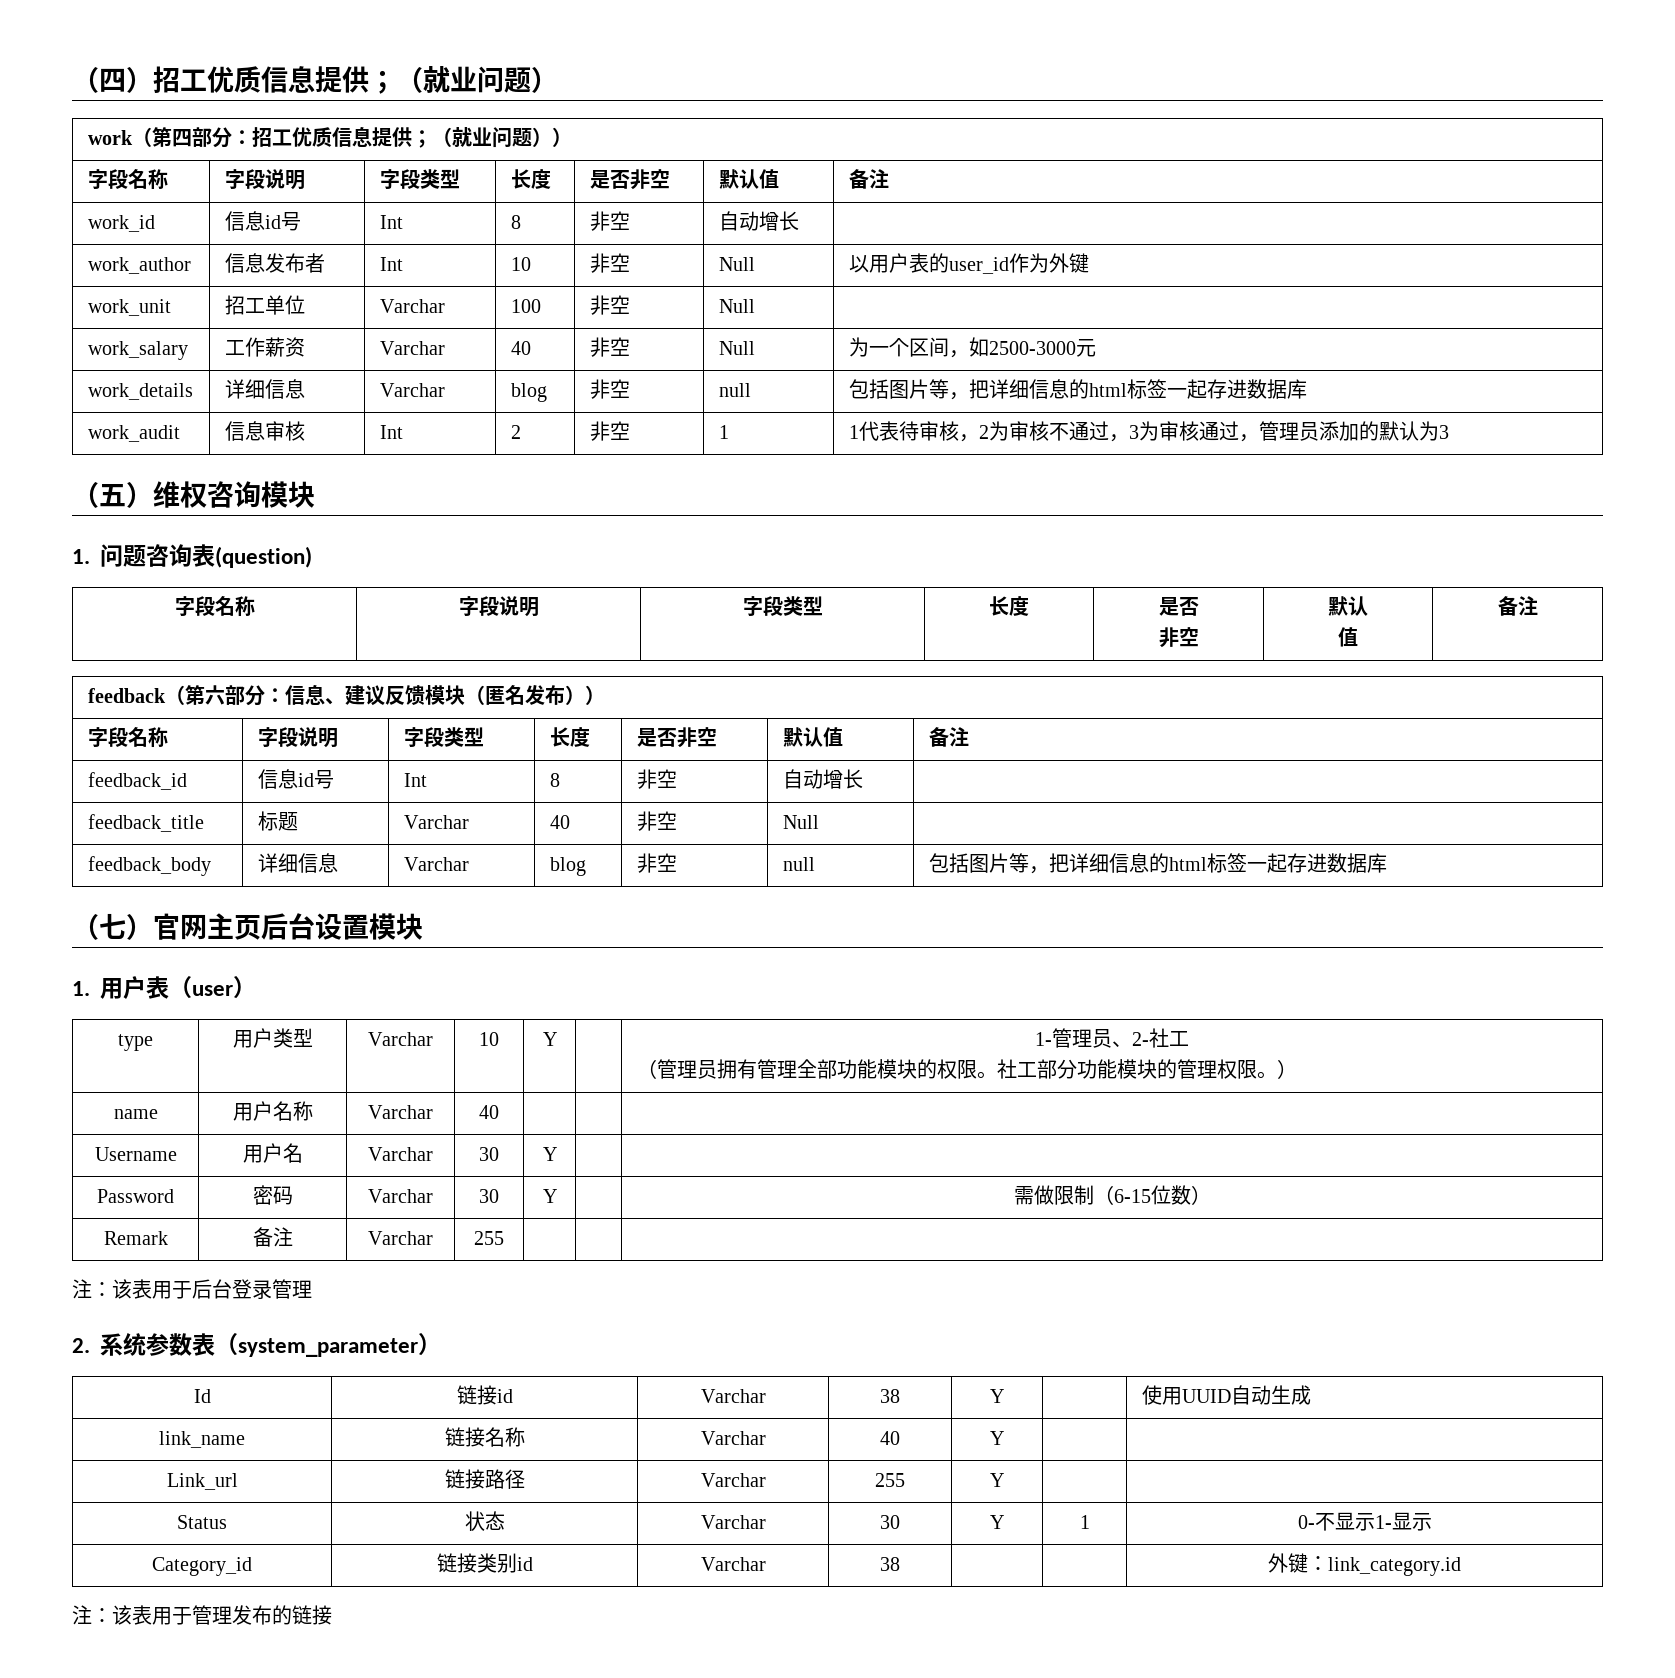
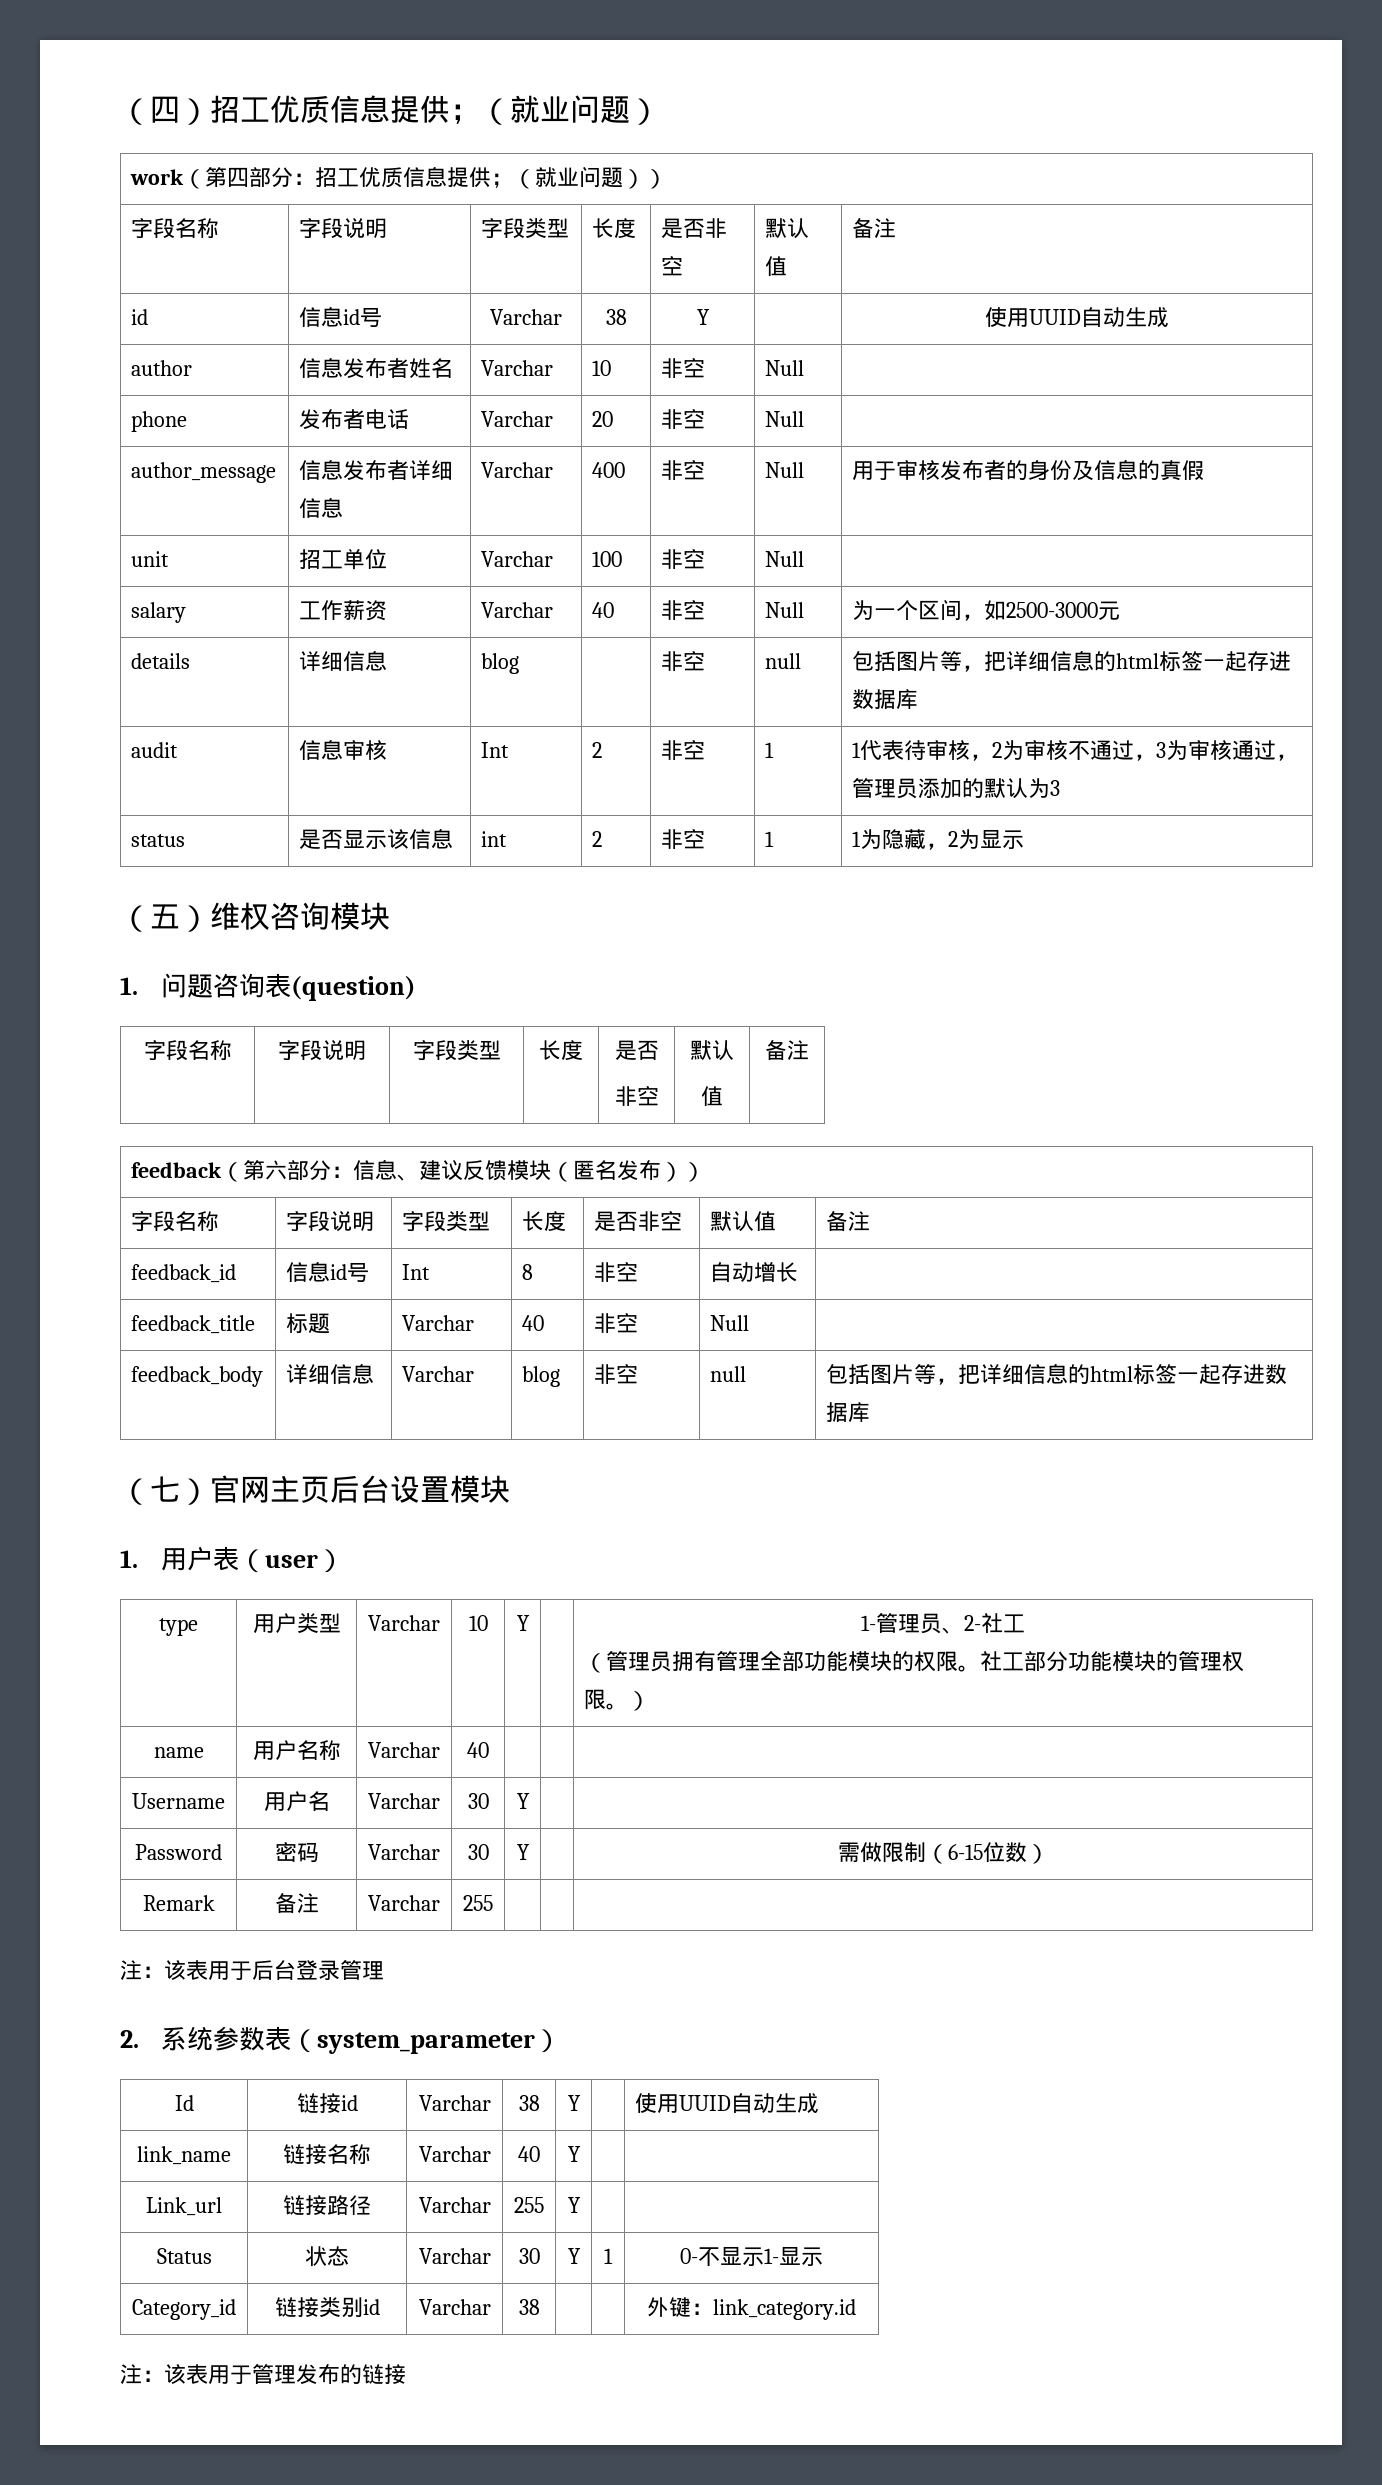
[87,215,155,232] [224,211,301,231] [379,215,403,229] [510,215,521,229] [589,211,630,231] [718,211,799,231] [87,257,191,274] [224,253,325,273] [379,257,403,271] work_id | 信息id号 | Int | 8 | 非空 | 自动增长 | // work_author | 信息发布者 | Int -> [131,309,149,325] [299,306,383,327] [490,309,562,325] [605,309,627,325] [696,309,710,325] [984,307,1169,327] [131,360,193,376] [299,357,454,379] [481,360,554,376] id | 信息id号 | Varchar | 38 | Y | | 使用UUID自动生成 // author | 信息发布者姓名 | Varchar
[848,253,1089,274] [87,299,171,316] 以用户表的user_id作为外键 // work_unit -> [131,411,188,432] [299,409,410,430] [481,411,554,427] [592,411,614,427] [661,409,706,429] [765,411,805,427] [131,462,277,483] [299,459,454,481] [299,497,344,518] [481,462,554,478] [592,462,626,478] [661,460,706,480] [765,462,805,478] [852,459,1205,481] [131,551,170,567] // phone | 发布者电话 | Varchar | 20 | 非空 | Null | // author_message | 信息发布者详细信息 | Varchar | 400 | 非空 | Null | 用于审核发布者的身份及信息的真假 // unit
[87,341,188,360] work_salary -> [131,602,187,623] salary
[87,383,193,400] [224,379,305,399] [379,383,445,397] [510,383,547,402] work_details | 详细信息 | Varchar | blog -> [131,653,191,669] [299,650,388,671] [481,653,520,674] details | 详细信息 | blog |
[87,425,180,442] work_audit -> [131,742,179,758] audit
(1449, 432) none -> [131,834,186,847] [299,828,454,849] [481,831,508,847] [592,831,603,847] [661,829,706,849] [765,831,775,847] [852,829,1025,850] // status | 是否显示该信息 | int | 2 | 非空 | 1 | 1为隐藏，2为显示

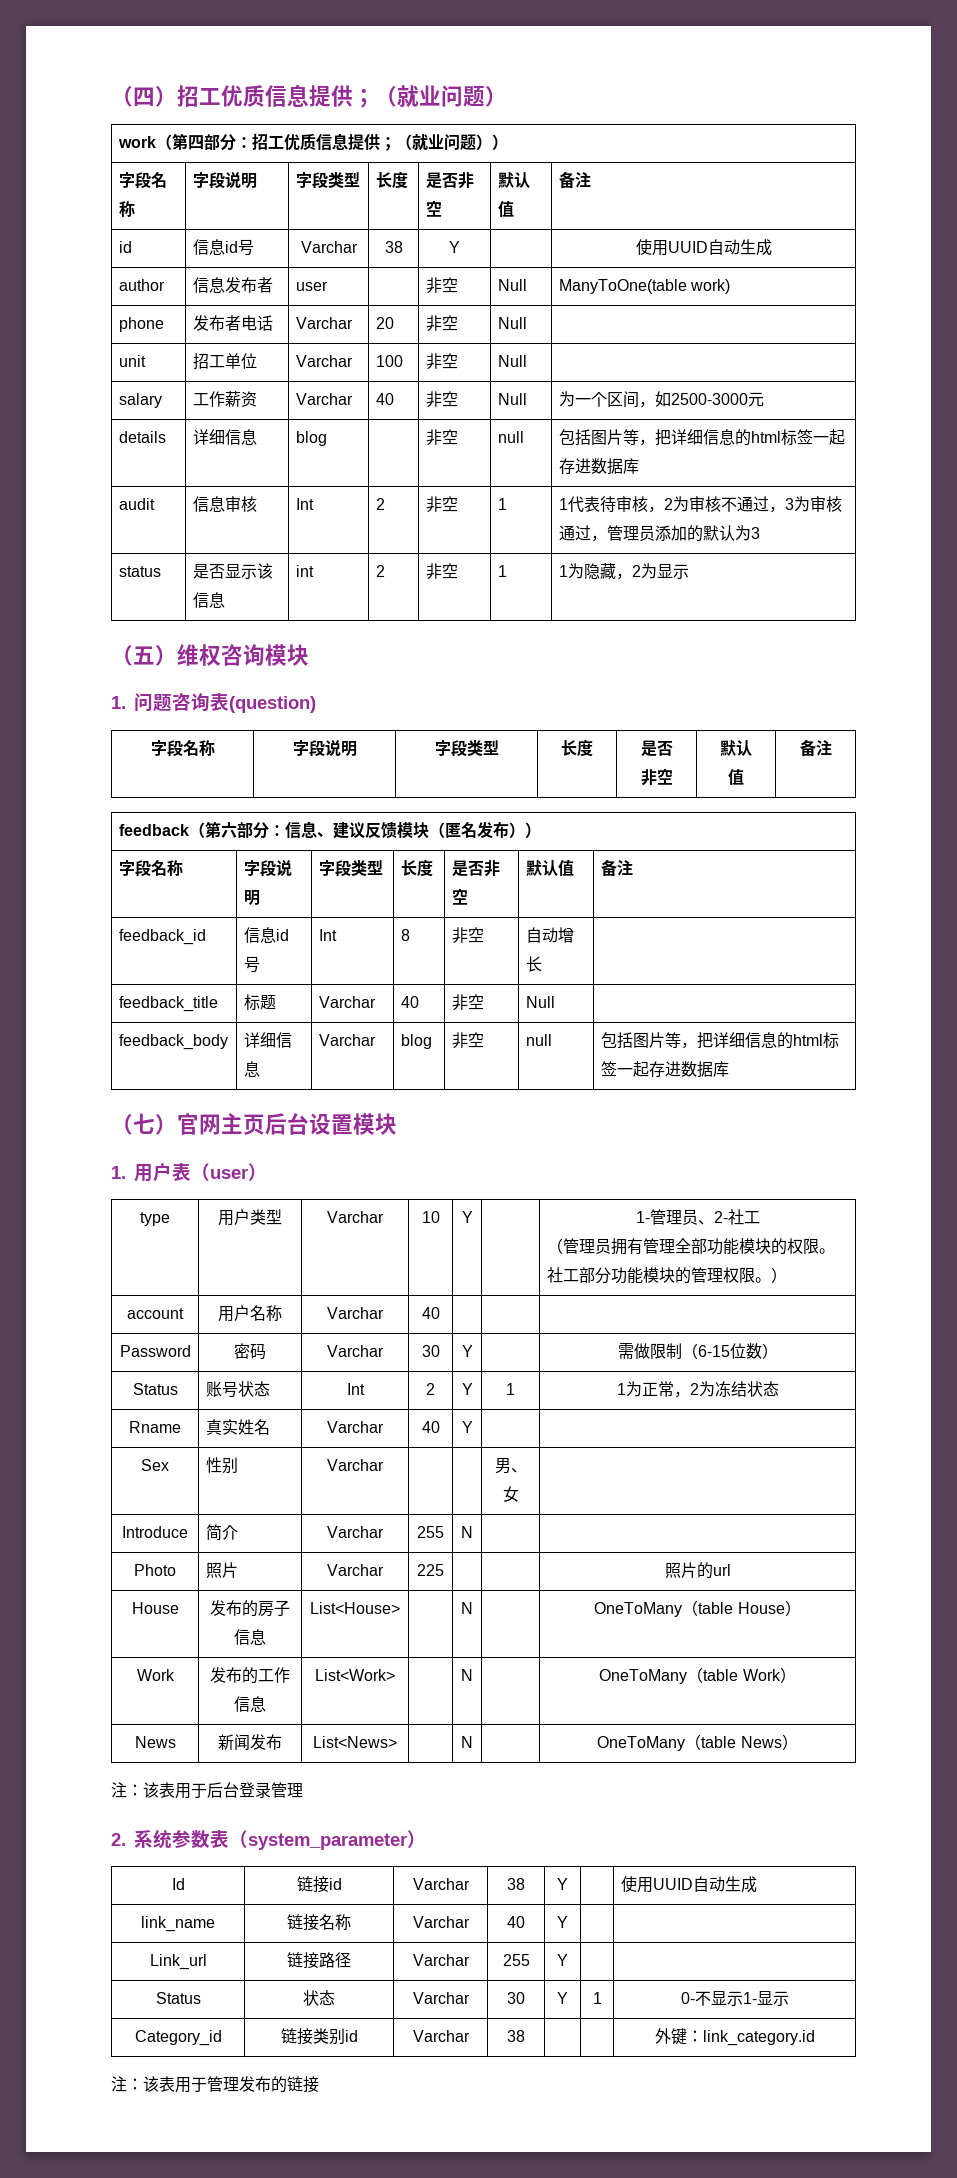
[409,358,454,379] [481,360,554,376] [592,360,612,376] [661,358,706,378] [765,360,805,376] 姓名 | Varchar | 10 | 非空 | Null | -> [295,281,328,291] [425,277,458,294] [497,279,527,291] [558,279,731,294] | user | | 非空 | Null | ManyToOne(table work)
[131,462,277,483] [299,459,454,481] [299,497,344,518] [481,462,554,478] [592,462,626,478] [661,460,706,480] [765,462,805,478] [852,459,1205,481] // author_message | 信息发布者详细信息 | Varchar | 400 | 非空 | Null | 用于审核发布者的身份及信息的真假 -> (527, 323) none
[153,1747,204,1758] name -> [127,1308,184,1319] account
[132,1793,225,1809] [263,1791,330,1811] [368,1793,440,1809] [467,1793,489,1809] [516,1793,530,1809] // Username | 用户名 | Varchar | 30 | Y | | -> (440, 1313) none
[142,1895,215,1911] [274,1893,319,1914] [368,1895,440,1911] [463,1895,493,1911] Remark | 备注 | Varchar | 255 | | | -> [132,1383,178,1395] [205,1381,270,1398] [346,1383,365,1395] [426,1383,435,1395] [461,1383,473,1395] [506,1383,515,1395] [616,1381,779,1398] [129,1421,181,1433] [205,1419,270,1435] [327,1421,384,1433] [421,1421,440,1433] [461,1421,473,1433] [141,1459,169,1471] [205,1457,238,1474] [327,1459,384,1471] [494,1458,527,1474] [502,1486,519,1502] [122,1526,188,1538] [205,1524,238,1541] [327,1526,384,1538] [417,1526,444,1538] [461,1526,473,1538] [134,1564,176,1576] [205,1562,238,1578] [327,1564,384,1576] [417,1564,444,1576] [664,1562,731,1579] [131,1602,179,1614] [210,1600,290,1617] [234,1629,266,1645] [310,1602,400,1614] [461,1602,473,1614] [594,1600,801,1617] [136,1669,175,1681] [210,1667,290,1684] [234,1696,266,1712] [315,1669,395,1681] [461,1669,473,1681] [599,1667,796,1684] [134,1736,176,1748] [218,1734,282,1751] [313,1736,397,1748] [461,1736,473,1748] [597,1734,798,1751] Status | 账号状态 | Int | 2 | Y | 1 | 1为正常，2为冻结状态 // Rname | 真实姓名 | Varchar | 40 | Y | | // Sex | 性别 | Varchar | | | 男、女 | // Introduce | 简介 | Varchar | 255 | N | | // Photo | 照片 | Varchar | 225 | | | 照片的url // House | 发布的房子信息 | List<House> | | N | | OneToMany（table House） // Work | 发布的工作信息 | List<Work> | | N | | OneToMany（table Work） // News | 新闻发布 | List<News> | | N | | OneToMany（table News）

